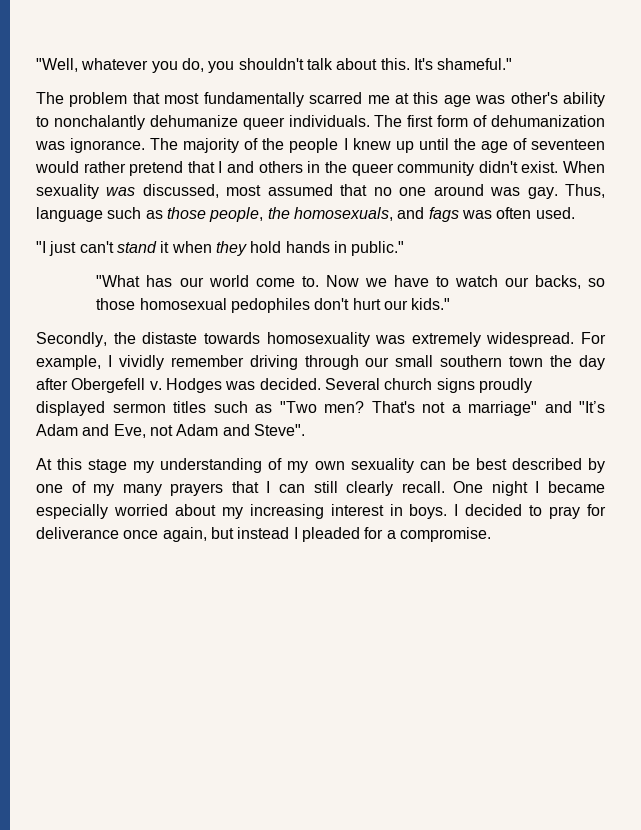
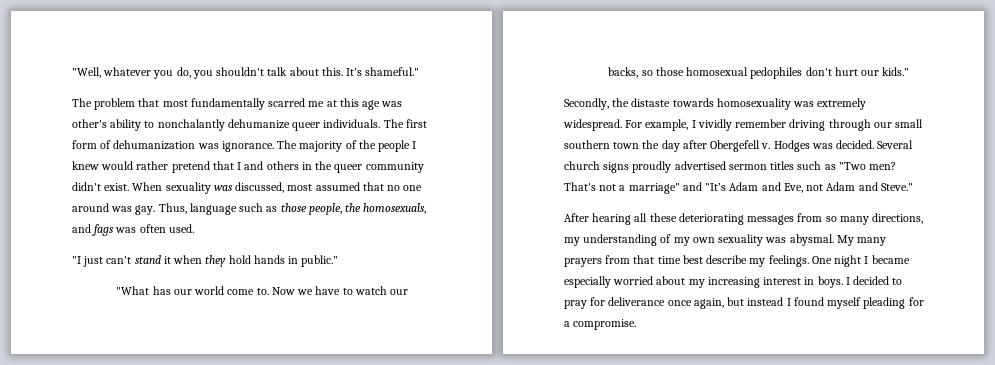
[395,138,605,153] up until the age of seventeen -> (99, 165) none
[36,401,105,416] displayed -> [674,161,726,170] advertised
[253,424,305,436] [36,458,128,473] Steve". // At this stage -> [880,183,913,191] [564,213,924,225] Steve." // After hearing all these deteriorating messages from so many directions,
[419,458,606,473] [36,481,445,496] can be best described by one of my many prayers that I can still clearly recall. -> [765,234,887,246] [564,255,809,267] was abysmal. My many prayers from that time best describe my feelings.
[301,527,360,542] pleaded -> [793,297,906,309] found myself pleading

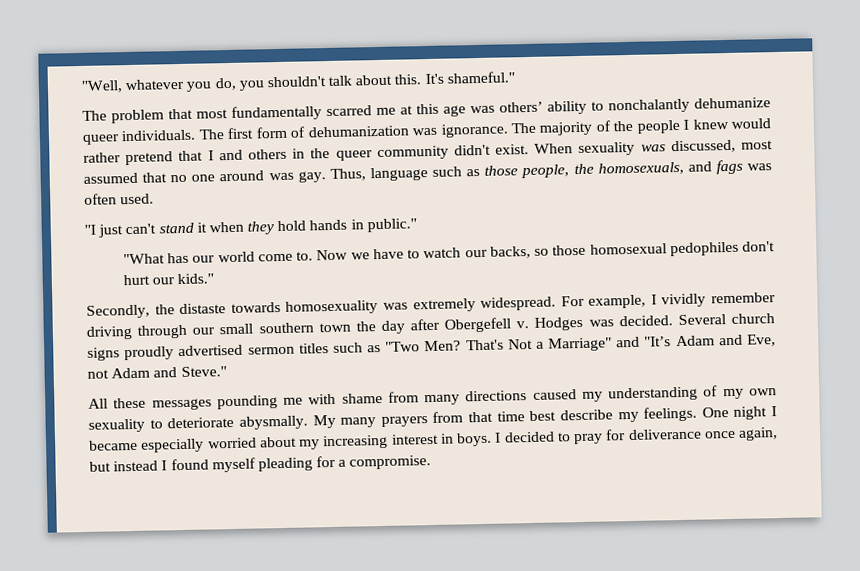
[72,119,107,128] other's -> [499,101,543,113] others’
[869,162,897,170] [564,182,680,194] men? That's not a marriage" -> [424,337,613,352] Men? That's Not a Marriage"
[564,213,924,225] After hearing all these deteriorating messages from so many directions, -> [88,389,577,411] All these messages pounding me with shame from many directions caused
[765,234,834,246] was abysmal. -> [149,415,308,430] to deteriorate abysmally.

